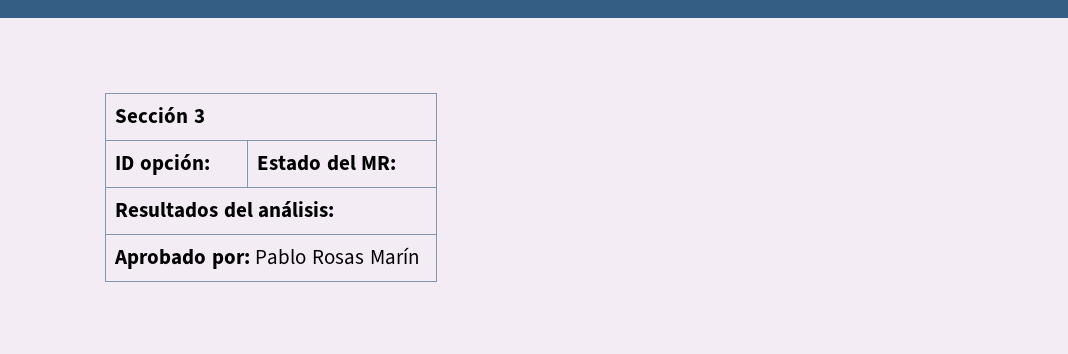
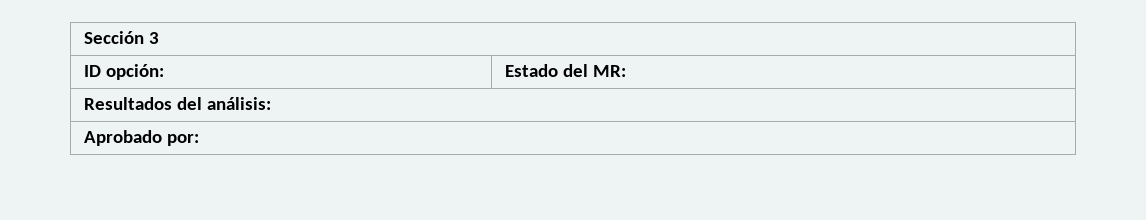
[255,247,419,265] Pablo Rosas Marín -> (199, 140) none

